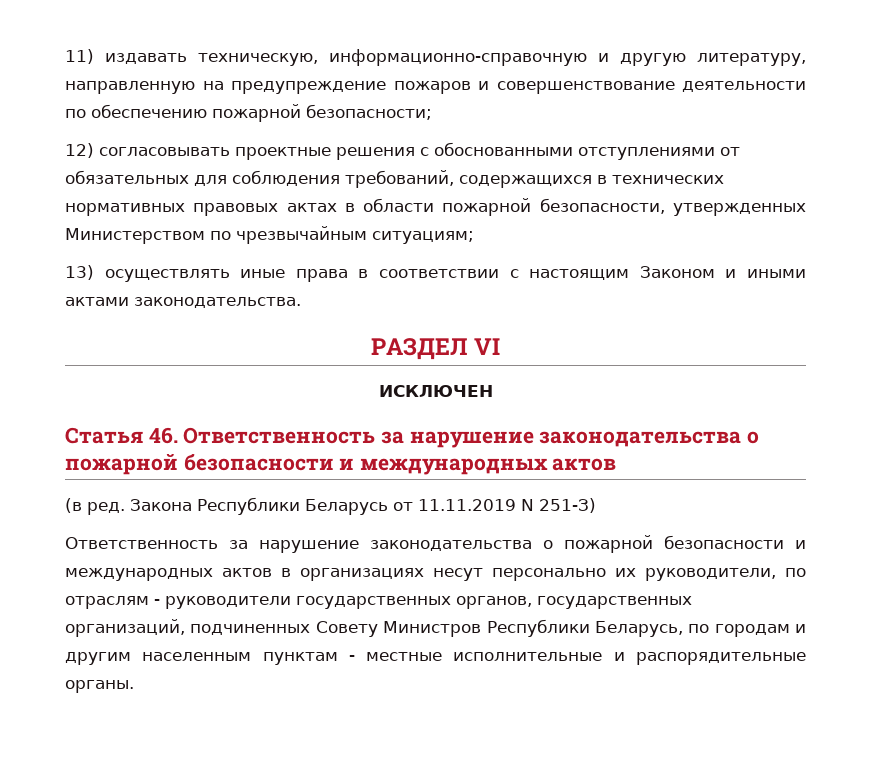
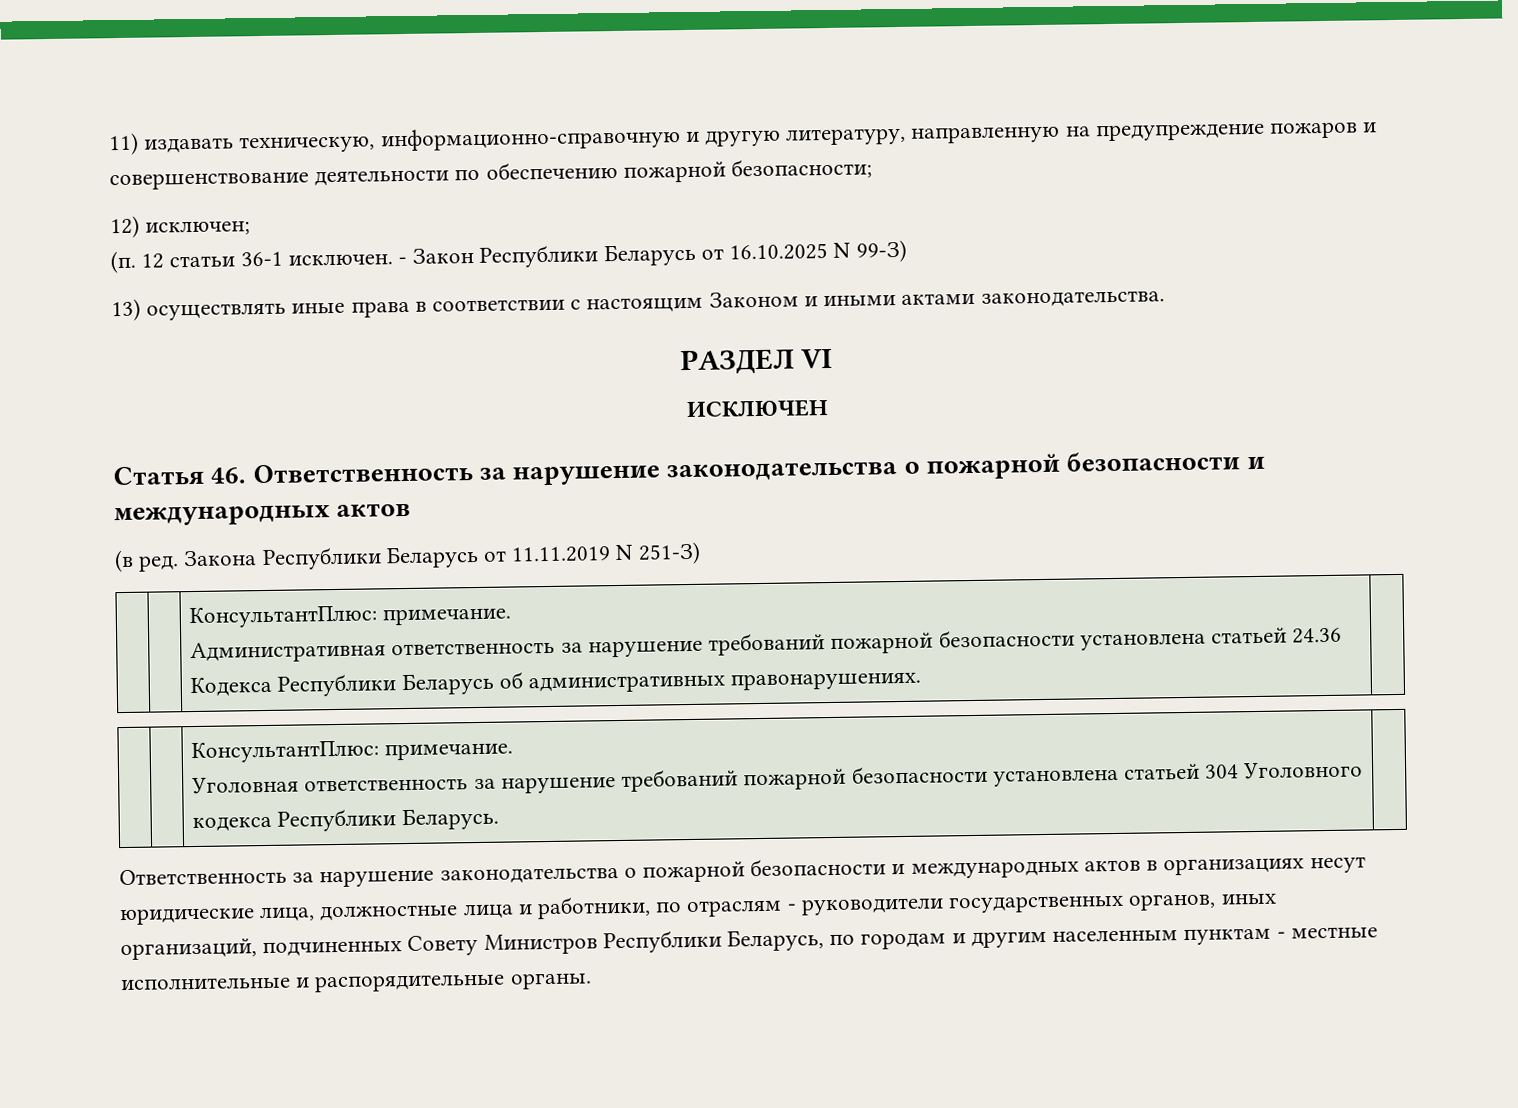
[99,142,740,160] [65,170,724,188] [65,198,806,216] [65,226,474,244] согласовывать проектные решения с обоснованными отступлениями от обязательных для соблюдения требований, содержащихся в технических нормативных правовых актах в области пожарной безопасности, утвержденных Министерством по чрезвычайным ситуациям; -> [145,220,251,236] [110,239,907,274] исключен; // (п. 12 статьи 36-1 исключен. - Закон Республики Беларусь от 16.10.2025 N 99-З)
(596, 505) none -> [189,605,512,629] [190,627,1343,664] [190,671,922,698] [191,740,514,764] [191,761,1364,795] [192,807,499,833] // | | КонсультантПлюс: примечание. // Административная ответственность за нарушение требований пожарной безопасности установлена статьей 24.36 Кодекса Республики Беларусь об административных правонарушениях. | // | | КонсультантПлюс: примечание. // Уголовная ответственность за нарушение требований пожарной безопасности установлена статьей 304 Уголовного кодекса Республики Беларусь. |
[492,568,776,581] персонально их руководители, -> [119,895,652,926] юридические лица, должностные лица и работники,
[537,596,692,609] государственных -> [1220,893,1276,905] иных

